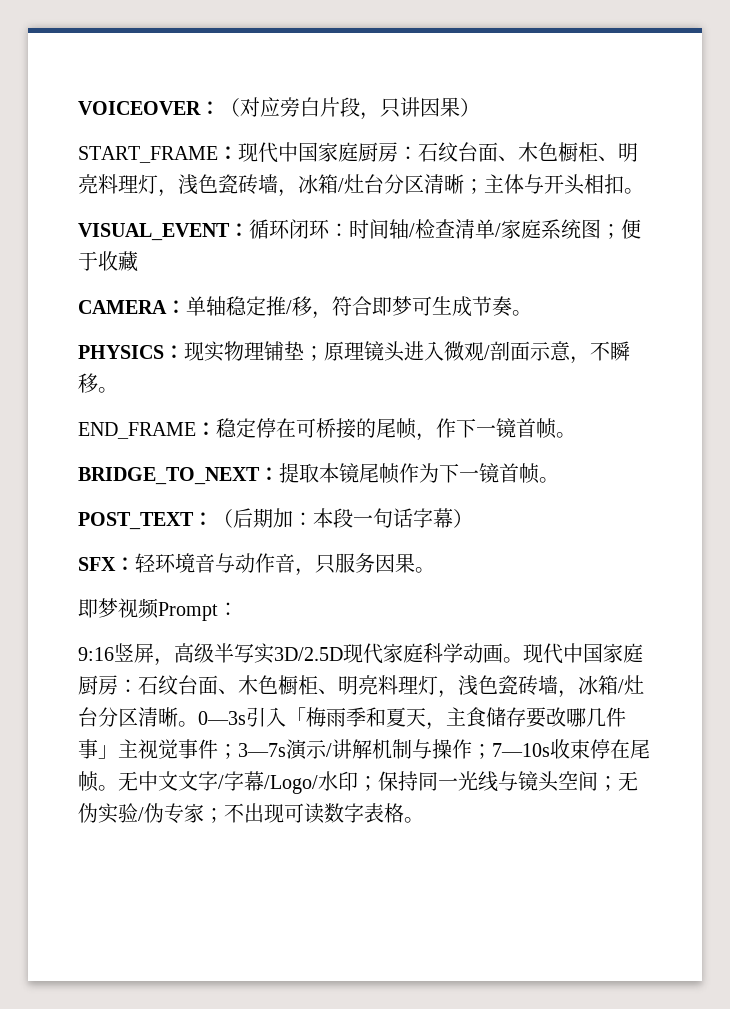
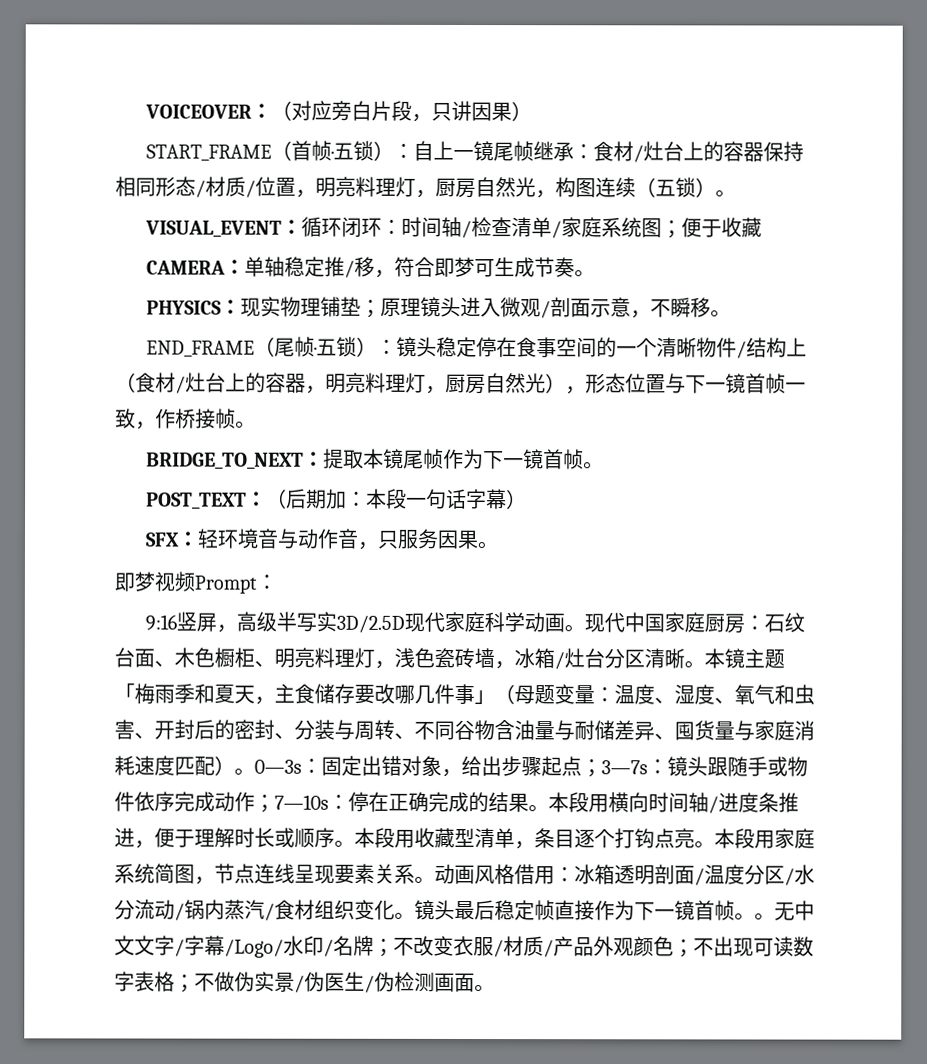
[218,142,638,163] [78,174,624,197] ：现代中国家庭厨房：石纹台面、木色橱柜、明亮料理灯，浅色瓷砖墙，冰箱/灶台分区清晰；主体与开头相扣 -> [270,140,804,163] [115,176,716,199] （首帧·五锁）：自上一镜尾帧继承：食材/灶台上的容器保持相同形态/材质/位置，明亮料理灯，厨房自然光，构图连续（五锁）
[196,418,536,441] ：稳定停在可桥接的尾帧，作下一镜首 -> [253,336,807,359] [115,372,806,395] [115,408,216,430] （尾帧·五锁）：镜头稳定停在食事空间的一个清晰物件/结构上（食材/灶台上的容器，明亮料理灯，厨房自然光），形态位置与下一镜首帧一致，作桥接
[198,707,286,727] 0—3s引入 -> [704,648,785,669] 本镜主题
[118,739,650,760] [78,771,99,792] 主视觉事件；3—7s演示/讲解机制与操作；7—10s收束停在尾帧 -> [494,684,815,705] [114,719,815,741] [114,755,808,778] [114,791,799,814] [114,827,815,850] [114,863,815,886] [114,899,755,921] （母题变量：温度、湿度、氧气和虫害、开封后的密封、分装与周转、不同谷物含油量与耐储差异、囤货量与家庭消耗速度匹配）。0—3s：固定出错对象，给出步骤起点；3—7s：镜头跟随手或物件依序完成动作；7—10s：停在正确完成的结果。本段用横向时间轴/进度条推进，便于理解时长或顺序。本段用收藏型清单，条目逐个打钩点亮。本段用家庭系统简图，节点连线呈现要素关系。动画风格借用：冰箱透明剖面/温度分区/水分流动/锅内蒸汽/食材组织变化。镜头最后稳定帧直接作为下一镜首帧。
[358,771,638,792] [78,803,204,824] ；保持同一光线与镜头空间；无伪实验/伪专家 -> [323,935,674,958] /名牌；不改变衣服/材质/产品外观颜色
(404, 813) none -> [174,971,475,993] ；不做伪实景/伪医生/伪检测画面

